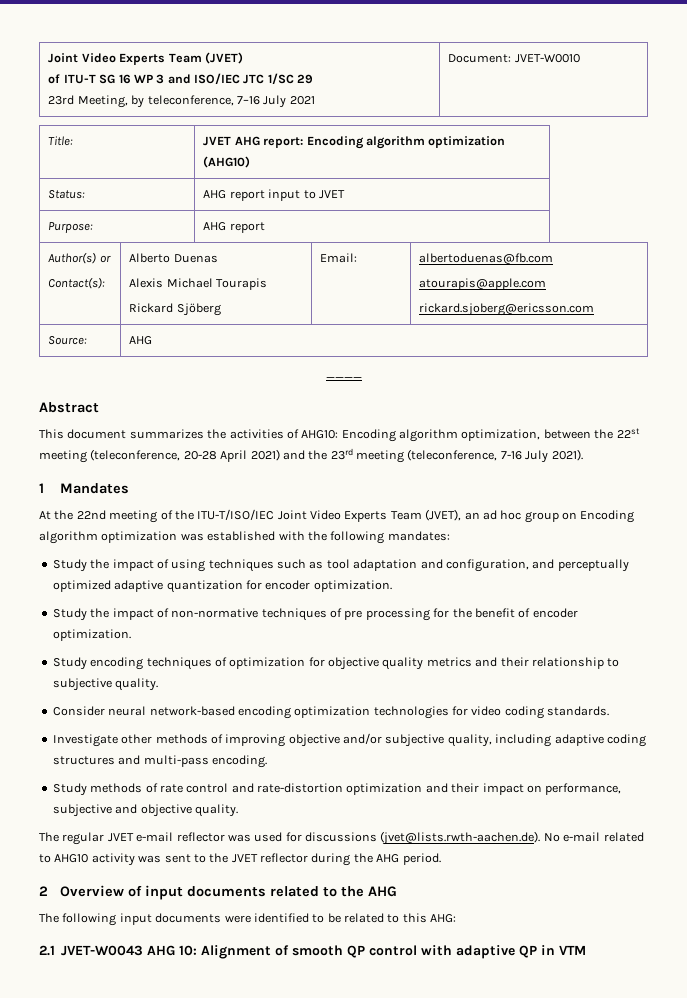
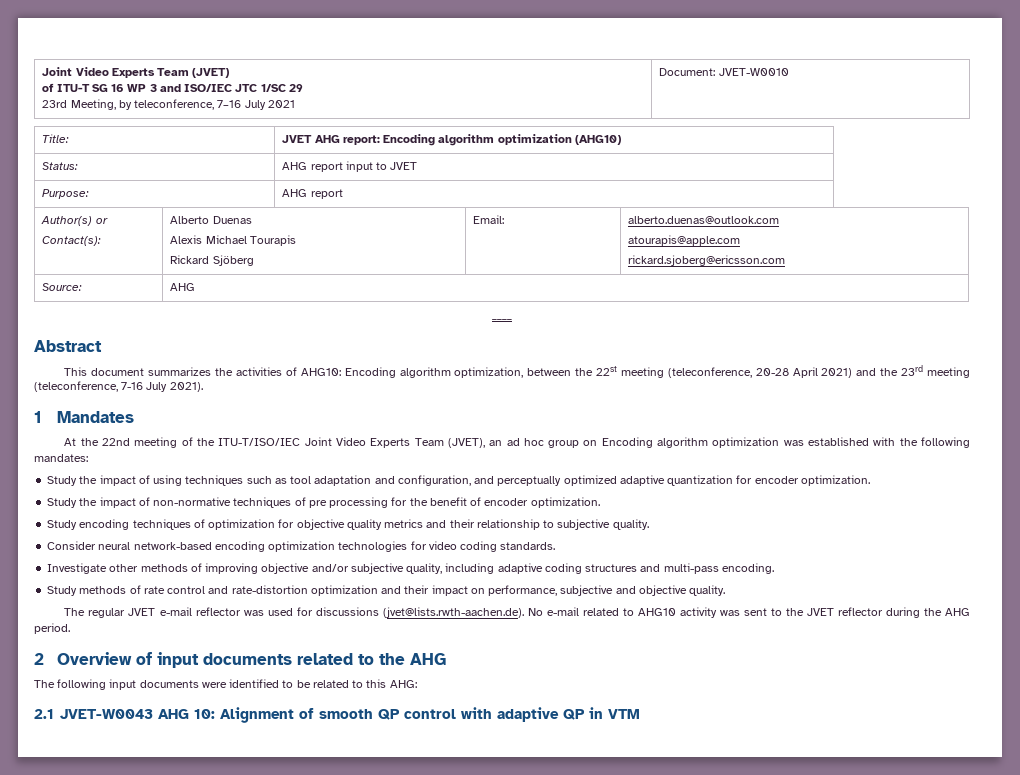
[419,253,554,265] albertoduenas@fb.com -> [628,216,780,224] alberto.duenas@outlook.com

